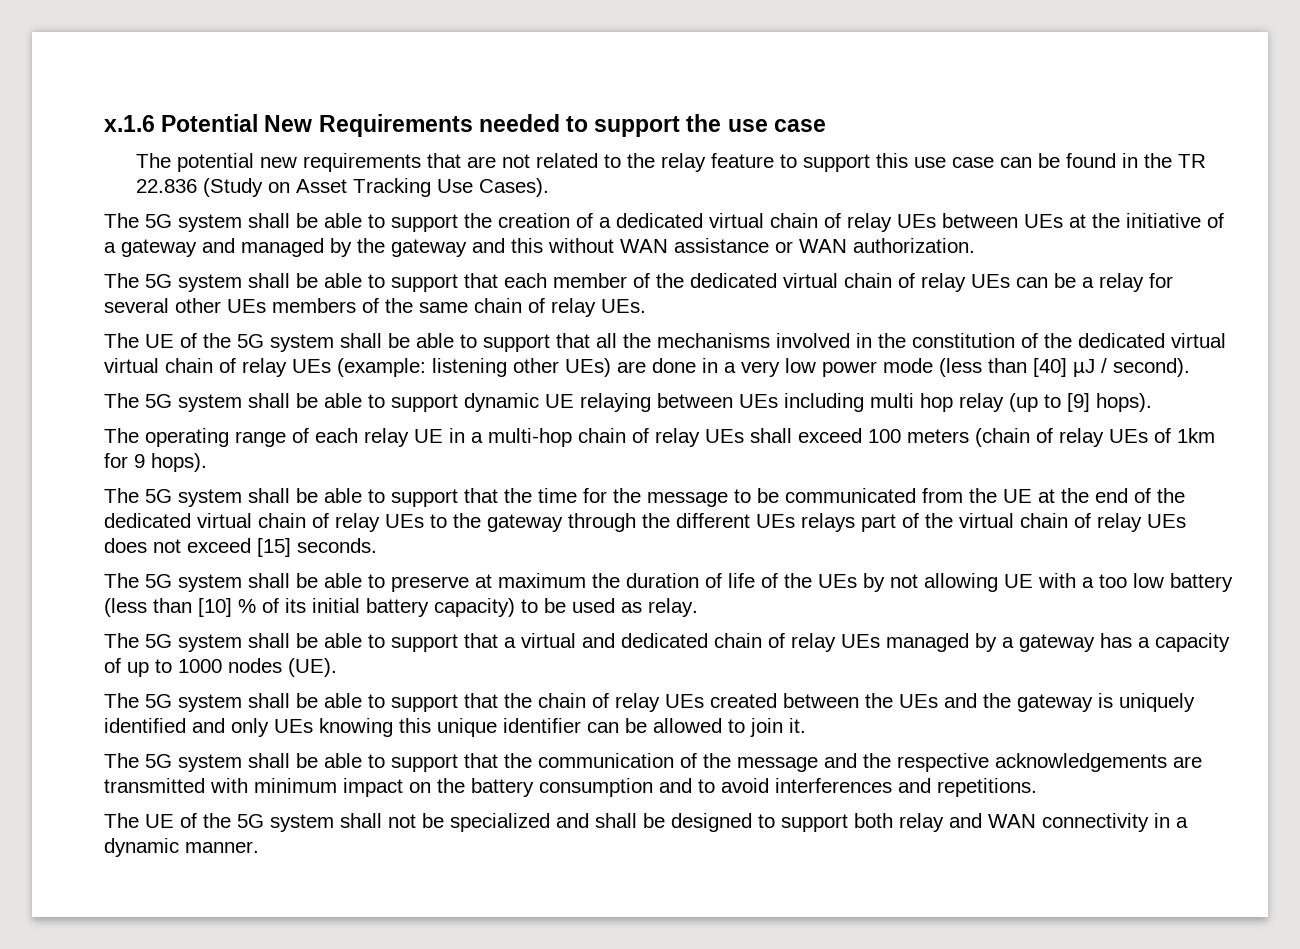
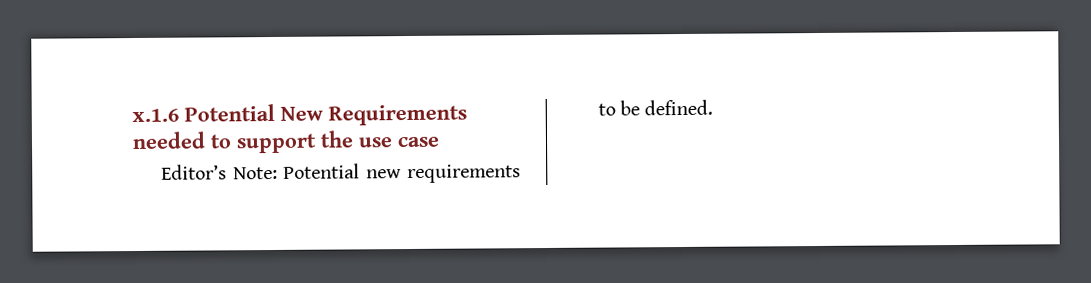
[136,153,1207,172] [136,178,550,197] [104,213,1224,232] [104,238,975,257] [104,273,1173,292] [104,298,646,317] [104,333,1226,352] [104,358,1190,377] [104,393,1152,412] [104,428,1215,447] [104,453,207,472] [104,488,1185,507] [104,513,1186,532] [104,538,377,557] [104,573,1233,592] [104,598,698,617] [104,633,1230,652] [104,658,337,677] [104,693,1195,712] [104,718,806,737] [104,753,1202,772] [104,778,1037,797] [104,813,1188,832] [104,838,259,857] The potential new requirements that are not related to the relay feature to support this use case can be found in the TR 22.836 (Study on Asset Tracking Use Cases). // The 5G system shall be able to support the creation of a dedicated virtual chain of relay UEs between UEs at the initiative of a gateway and managed by the gateway and this without WAN assistance or WAN authorization. // The 5G system shall be able to support that each member of the dedicated virtual chain of relay UEs can be a relay for several other UEs members of the same chain of relay UEs. // The UE of the 5G system shall be able to support that all the mechanisms involved in the constitution of the dedicated virtual virtual chain of relay UEs (example: listening other UEs) are done in a very low power mode (less than [40] µJ / second). // The 5G system shall be able to support dynamic UE relaying between UEs including multi hop relay (up to [9] hops). // The operating range of each relay UE in a multi-hop chain of relay UEs shall exceed 100 meters (chain of relay UEs of 1km for 9 hops). // The 5G system shall be able to support that the time for the message to be communicated from the UE at the end of the dedicated virtual chain of relay UEs to the gateway through the different UEs relays part of the virtual chain of relay UEs does not exceed [15] seconds. // The 5G system shall be able to preserve at maximum the duration of life of the UEs by not allowing UE with a too low battery (less than [10] % of its initial battery capacity) to be used as relay. // The 5G system shall be able to support that a virtual and dedicated chain of relay UEs managed by a gateway has a capacity of up to 1000 nodes (UE). // The 5G system shall be able to support that the chain of relay UEs created between the UEs and the gateway is uniquely identified and only UEs knowing this unique identifier can be allowed to join it. // The 5G system shall be able to support that the communication of the message and the respective acknowledgements are transmitted with minimum impact on the battery consumption and to avoid interferences and repetitions. // The UE of the 5G system shall not be specialized and shall be designed to support both relay and WAN connectivity in a dynamic manner. -> [160,163,521,184] [597,99,714,116] Editor’s Note: Potential new requirements to be defined.

